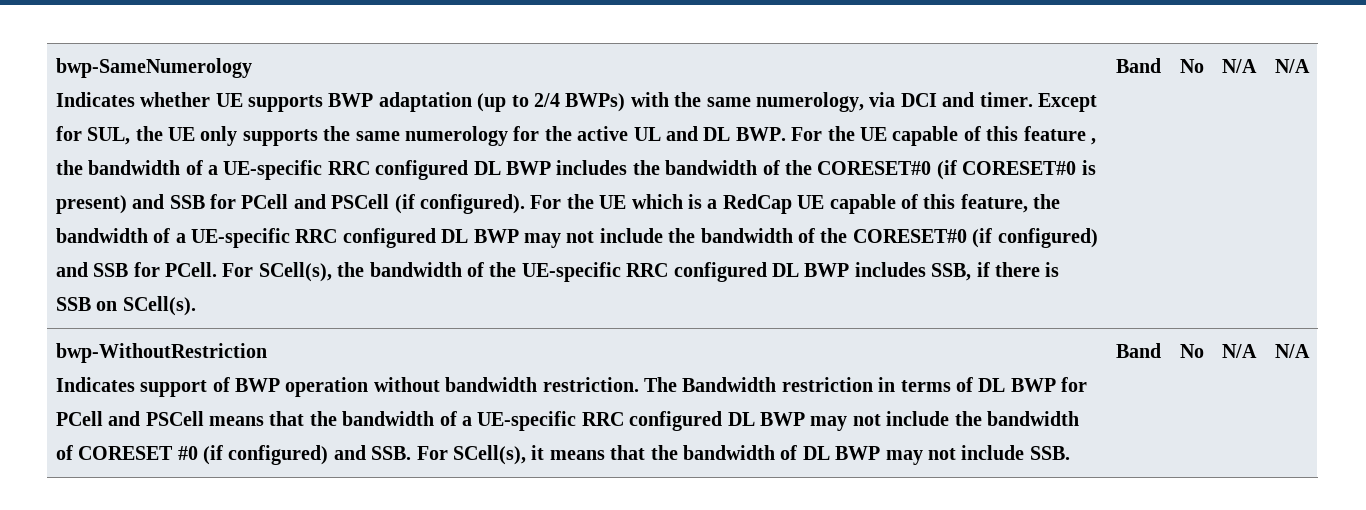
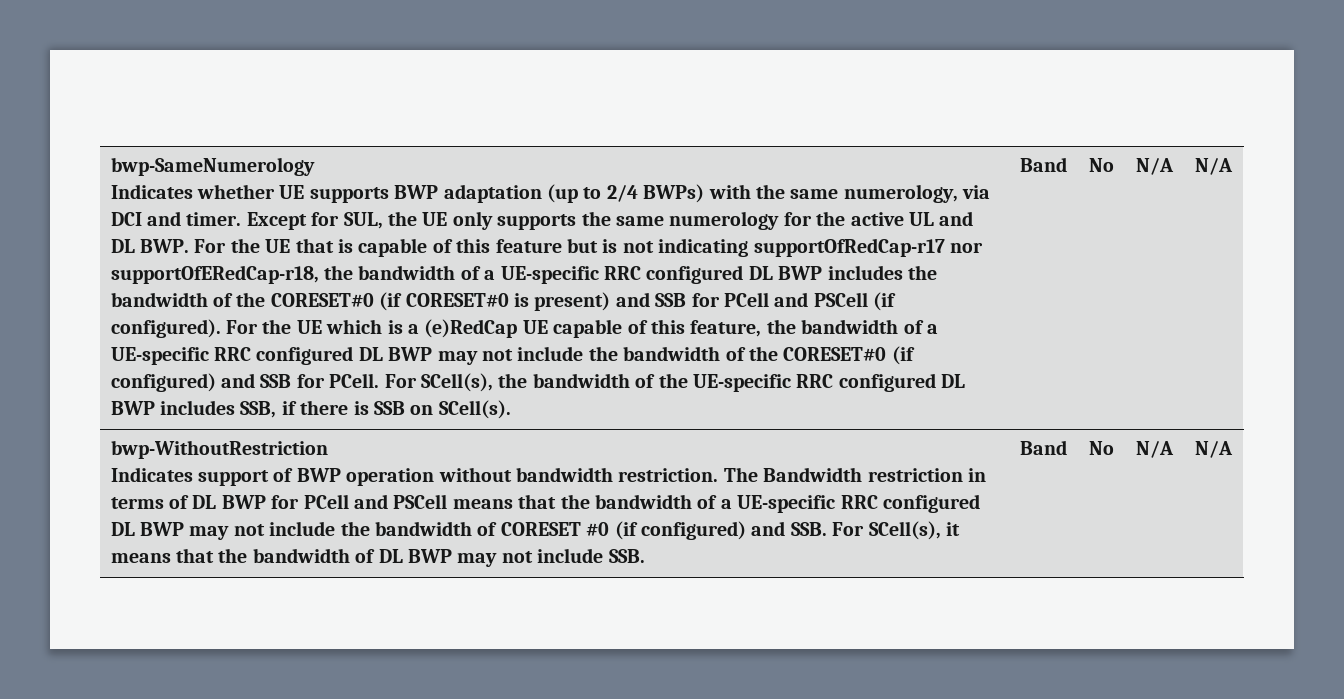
(887, 134) none -> [295,238,354,253] that is
[1090,138,1096,145] , -> [567,238,984,257] [110,265,319,284] but is not indicating supportOfRedCap-r17 nor supportOfERedCap-r18,
[722,194,792,214] RedCap -> [424,319,518,338] (e)RedCap

